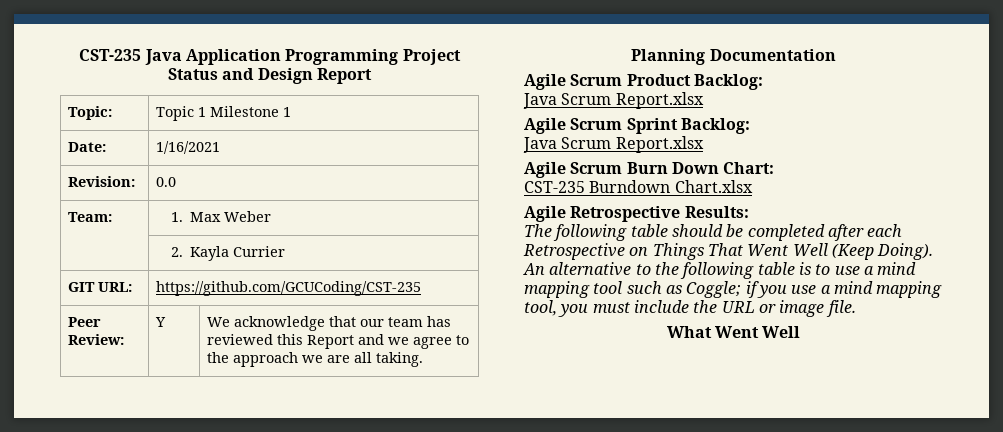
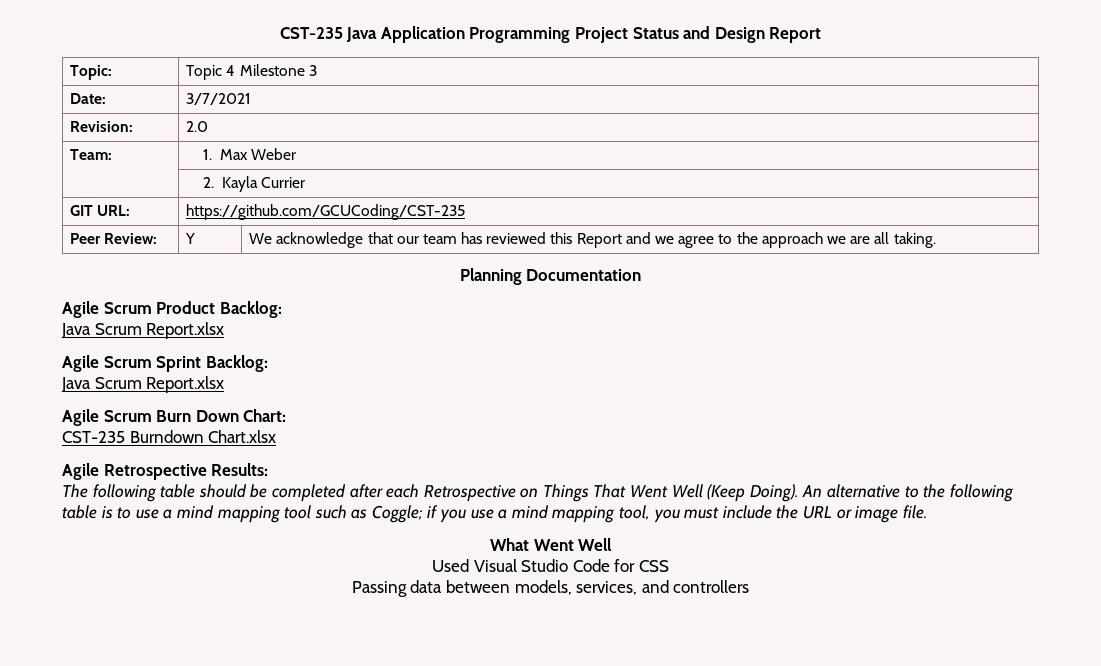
[197,106,291,117] 1 Milestone 1 -> [226,64,317,76] 4 Milestone 3
[155,141,220,154] 1/16/2021 -> [186,93,252,105] 3/7/2021
[155,177,176,187] 0.0 -> [186,121,209,132] 2.0
(801, 332) none -> [432,559,669,572] [351,580,750,597] // Used Visual Studio Code for CSS // Passing data between models, services, and controllers

